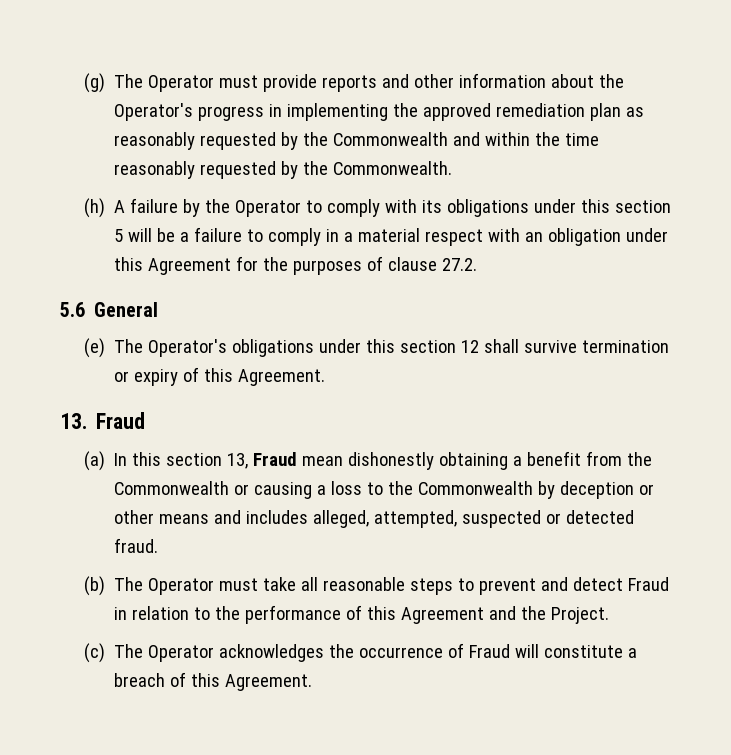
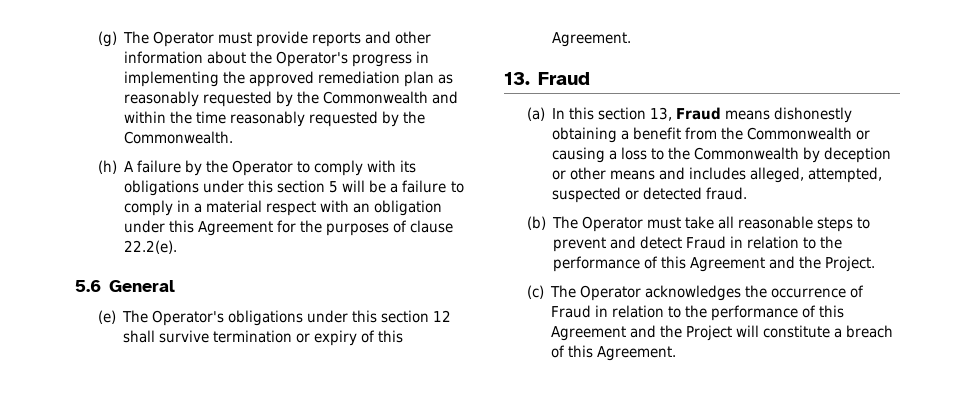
[441,258,477,271] 27.2. -> [124,240,178,254] 22.2(e).
[301,456,343,466] mean -> [725,110,771,120] means
(510, 651) none -> [595,305,845,321] [551,325,733,341] in relation to the performance of this Agreement and the Project

